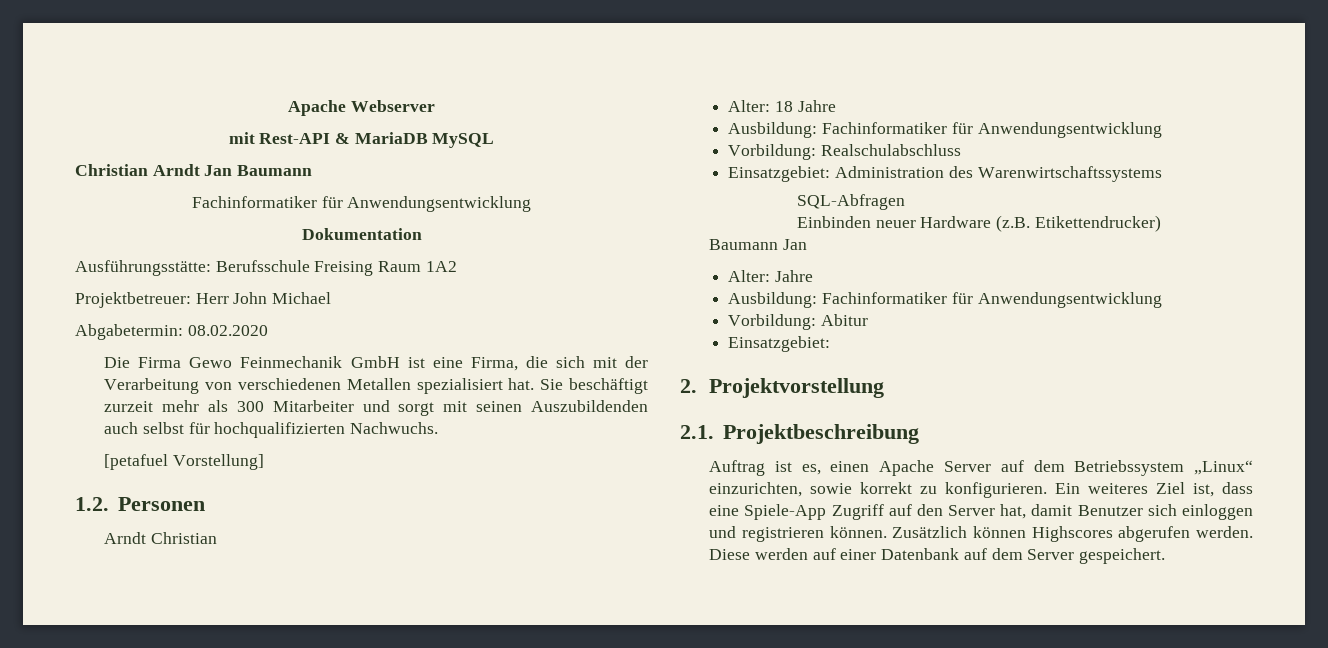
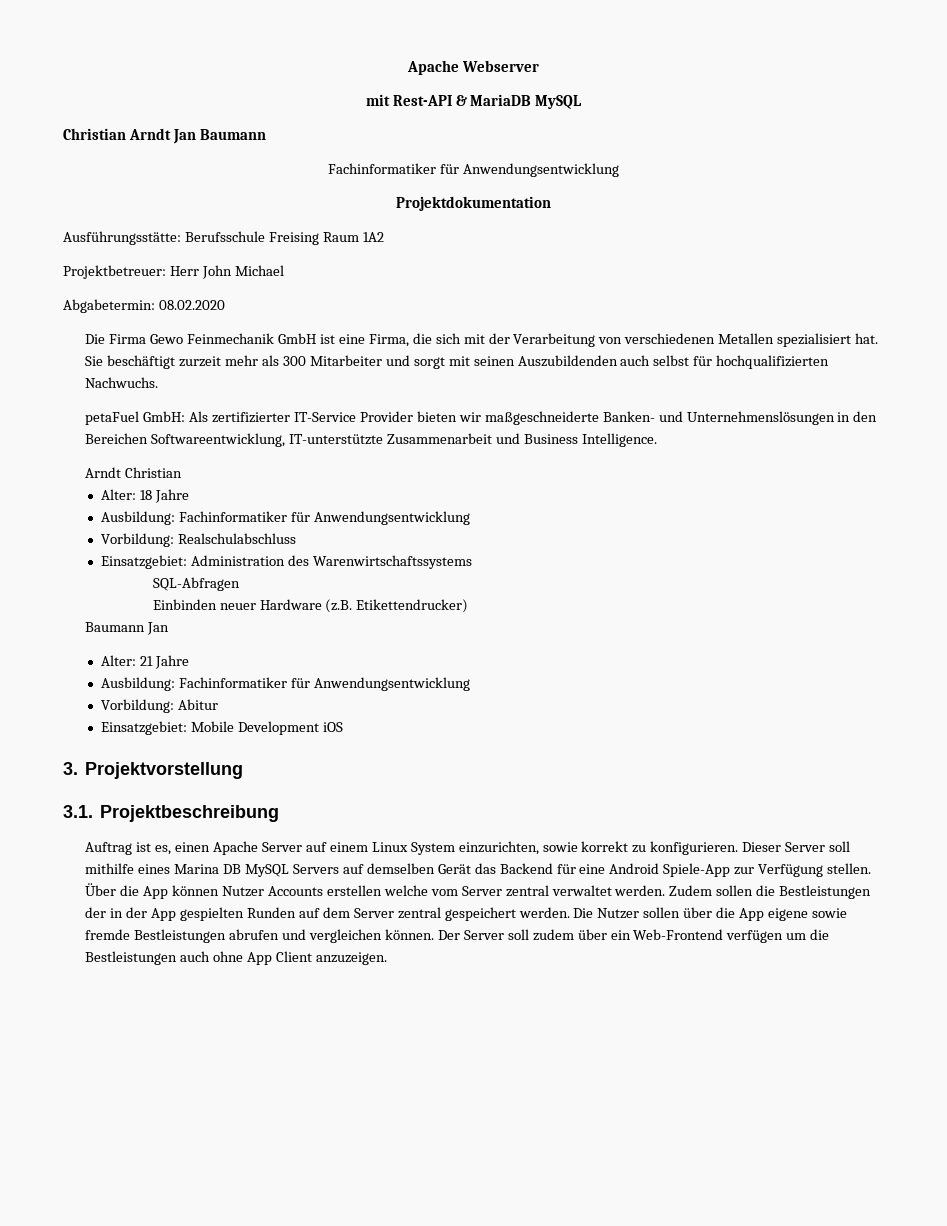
[301,228,422,240] Dokumentation -> [396,196,551,211] Projektdokumentation
[104,454,264,470] [75,497,205,511] [petafuel Vorstellung] // 1.2. Personen -> [85,411,878,425] [85,433,657,447] petaFuel GmbH: Als zertifizierter IT-Service Provider bieten wir maßgeschneiderte Banken- und Unternehmenslösungen in den Bereichen Softwareentwicklung, IT-unterstützte Zusammenarbeit und Business Intelligence.
(771, 276) none -> [140,656,154,666] 21
[680,379,697,393] // 2. -> [191,721,344,735] [63,762,78,775] Mobile Development iOS // 3.
[680,425,714,439] 2.1. -> [63,805,93,818] 3.1.
[1033,460,1253,476] dem Betriebssystem „Linux“ -> [329,842,455,855] einem Linux System
[1055,482,1253,497] [709,504,1253,520] [709,526,1253,542] [709,548,1166,564] Ein weiteres Ziel ist, dass eine Spiele-App Zugriff auf den Server hat, damit Benutzer sich einloggen und registrieren können. Zusätzlich können Highscores abgerufen werden. Diese werden auf einer Datenbank auf dem Server gespeichert. -> [742,841,850,852] [85,863,871,877] [85,883,872,899] [85,907,847,921] [85,929,830,943] [85,951,388,965] Dieser Server soll mithilfe eines Marina DB MySQL Servers auf demselben Gerät das Backend für eine Android Spiele-App zur Verfügung stellen. Über die App können Nutzer Accounts erstellen welche vom Server zentral verwaltet werden. Zudem sollen die Bestleistungen der in der App gespielten Runden auf dem Server zentral gespeichert werden. Die Nutzer sollen über die App eigene sowie fremde Bestleistungen abrufen und vergleichen können. Der Server soll zudem über ein Web-Frontend verfügen um die Bestleistungen auch ohne App Client anzuzeigen.

